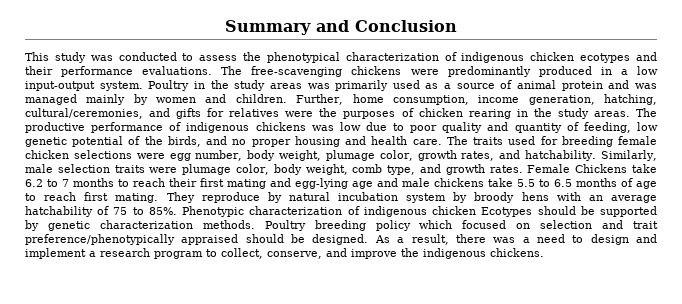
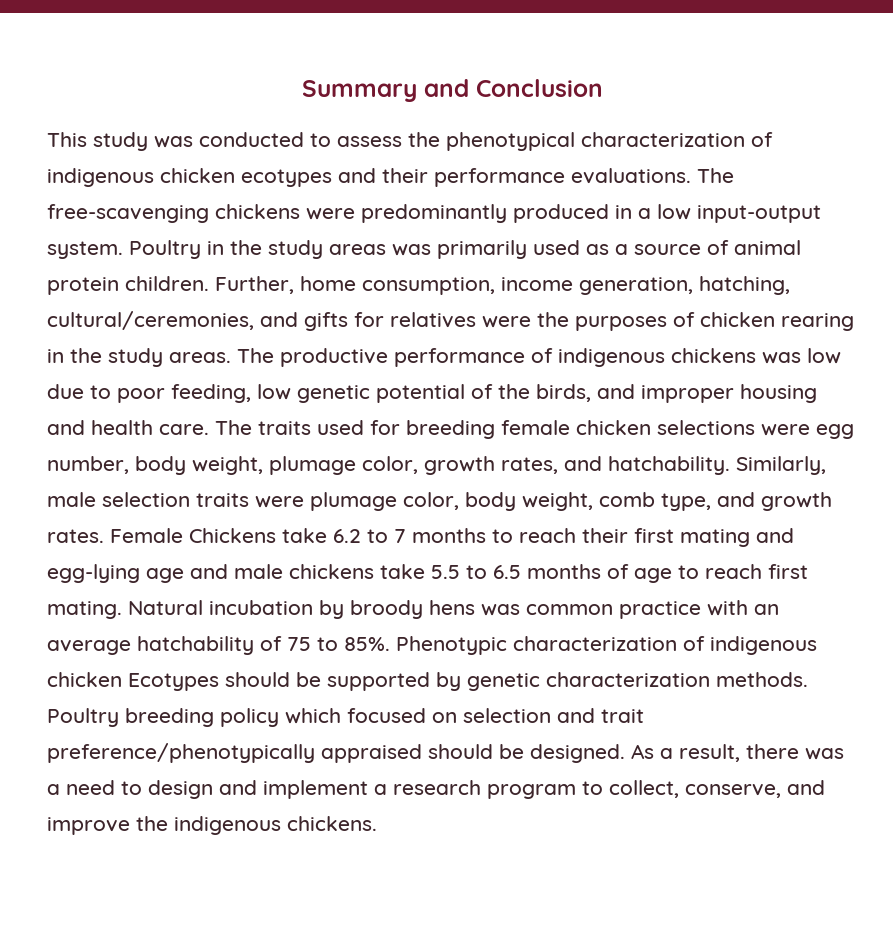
[608,80,657,89] [25,94,227,105] and was managed mainly by women and -> (119, 286) none
[442,122,579,133] quality and quantity of -> (165, 395) none
[232,139,291,147] no proper -> [641,385,734,403] improper
[166,192,549,203] They reproduce by natural incubation system by broody hens -> [128,600,701,619] Natural incubation by broody hens was common practice

